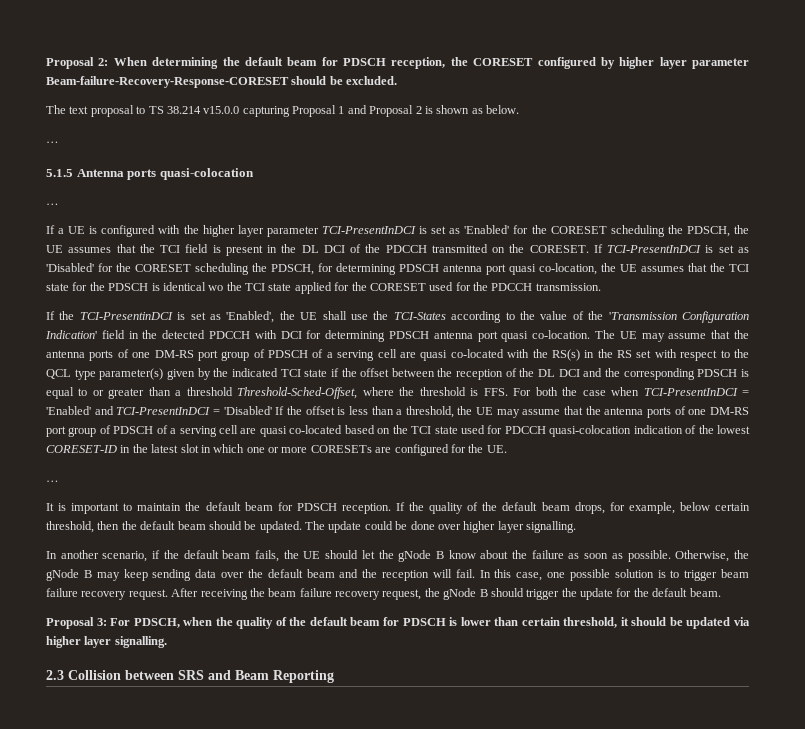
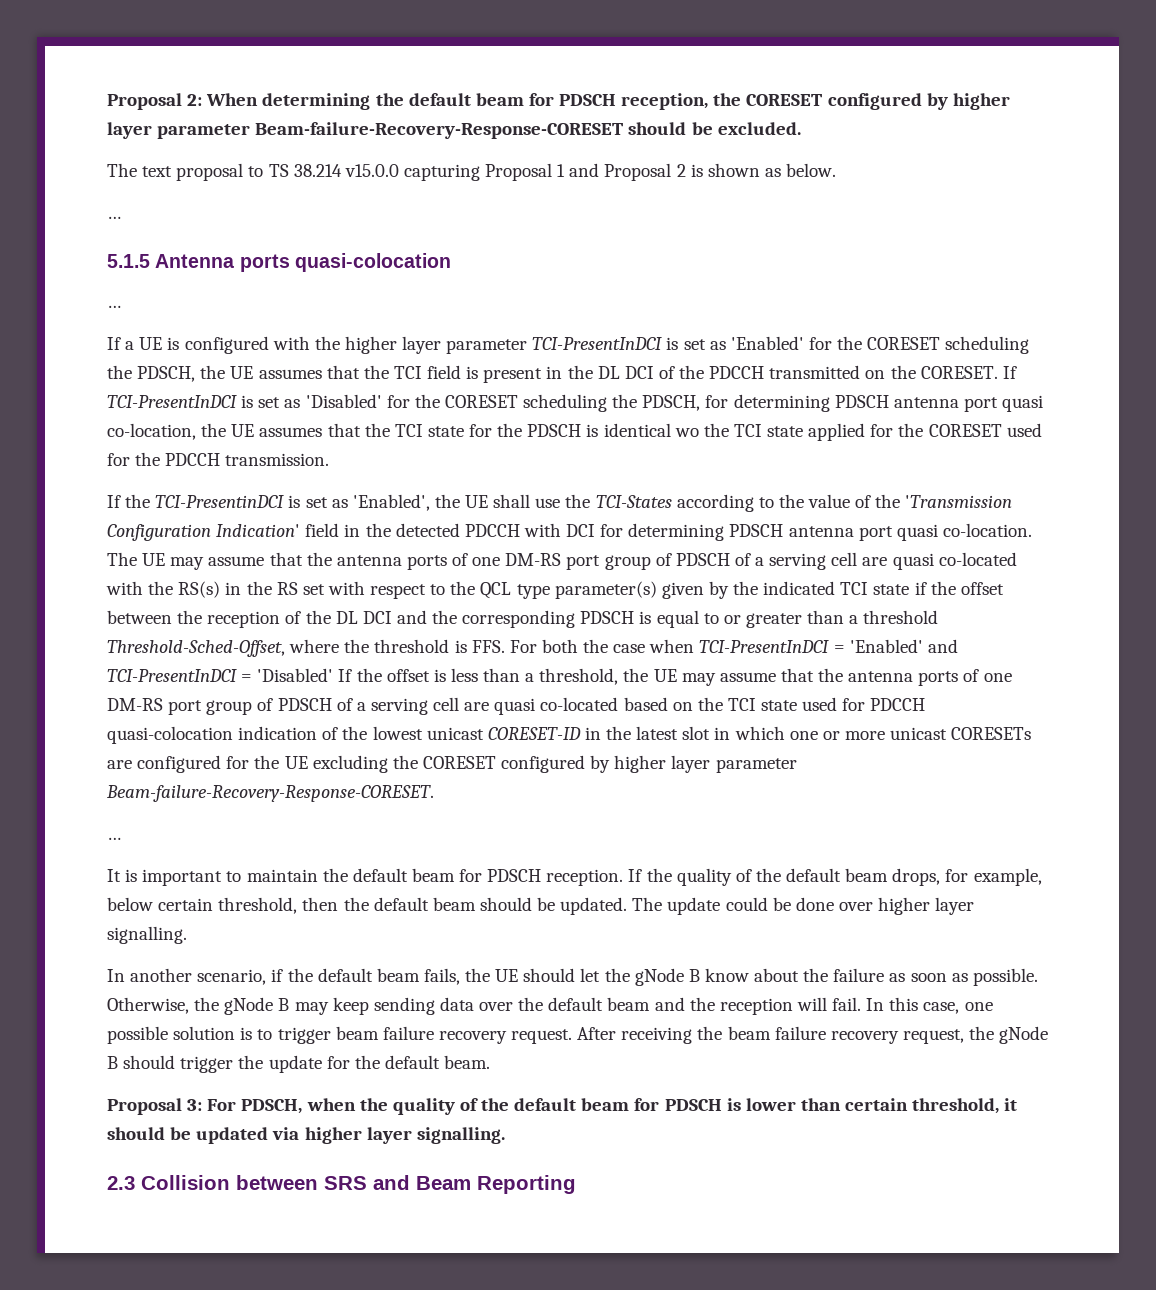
(750, 429) none -> [426,727,484,740] unicast
(308, 450) none -> [890,727,948,740] unicast
[486,445,507,453] UE. -> [284,755,797,773] [106,785,434,802] UE excluding the CORESET configured by higher layer parameter Beam-failure-Recovery-Response-CORESET.

